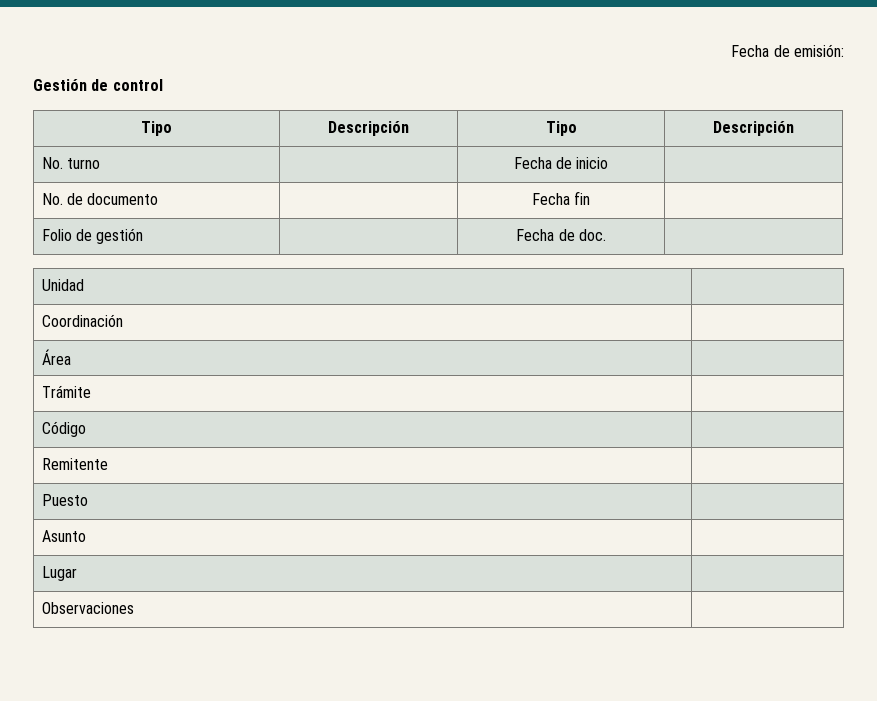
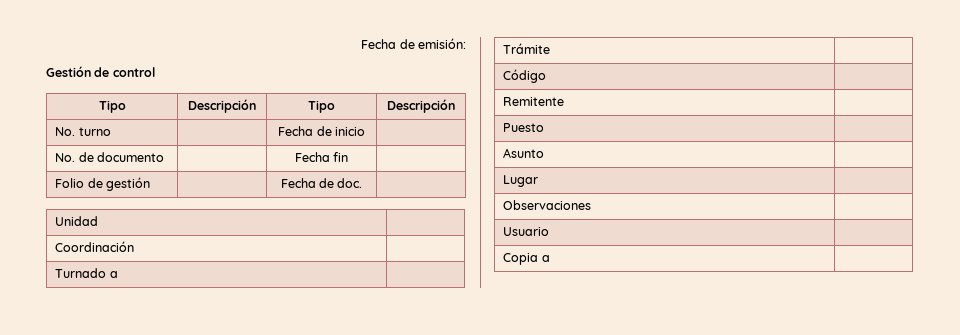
[41,349,71,365] Área -> [55,268,118,278] Turnado a
(134, 608) none -> [503,227,550,236] [503,253,550,265] // Usuario | // Copia a |

